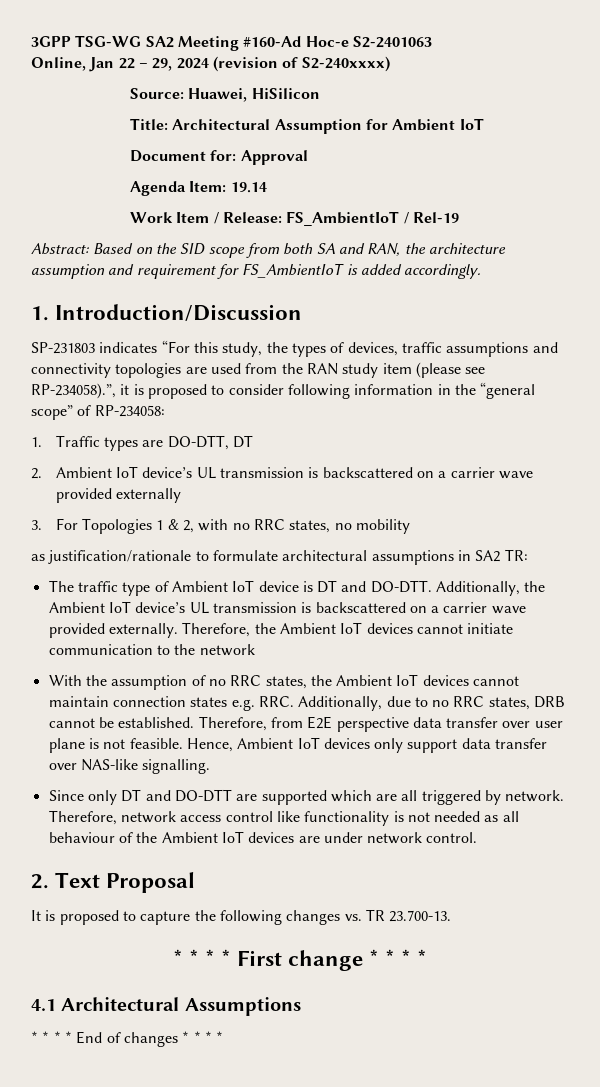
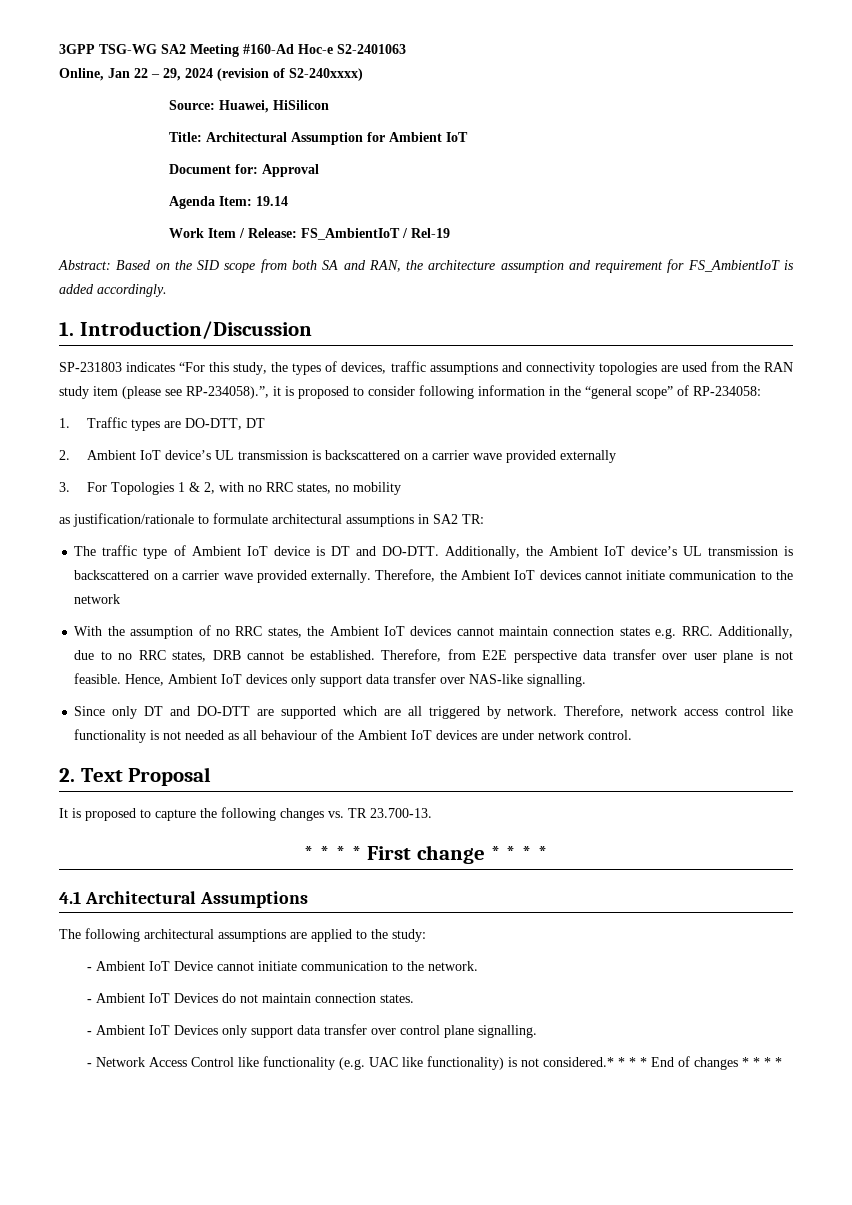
[31,1031,38,1043] * -> [59,928,426,942] [86,961,478,971] [86,993,414,1003] [86,1024,537,1038] [86,1056,614,1070] The following architectural assumptions are applied to the study: // - Ambient IoT Device cannot initiate communication to the network. // - Ambient IoT Devices do not maintain connection states. // - Ambient IoT Devices only support data transfer over control plane signalling. // - Network Access Control like functionality (e.g. UAC like functionality) is not considered.*

